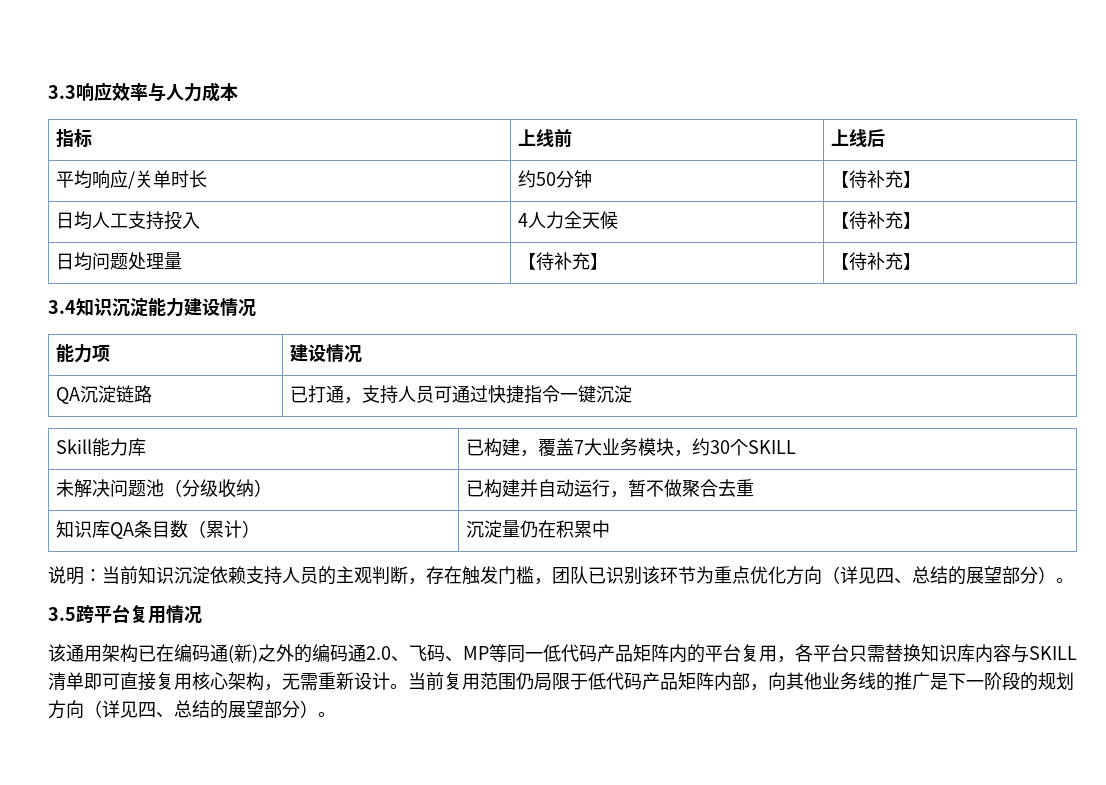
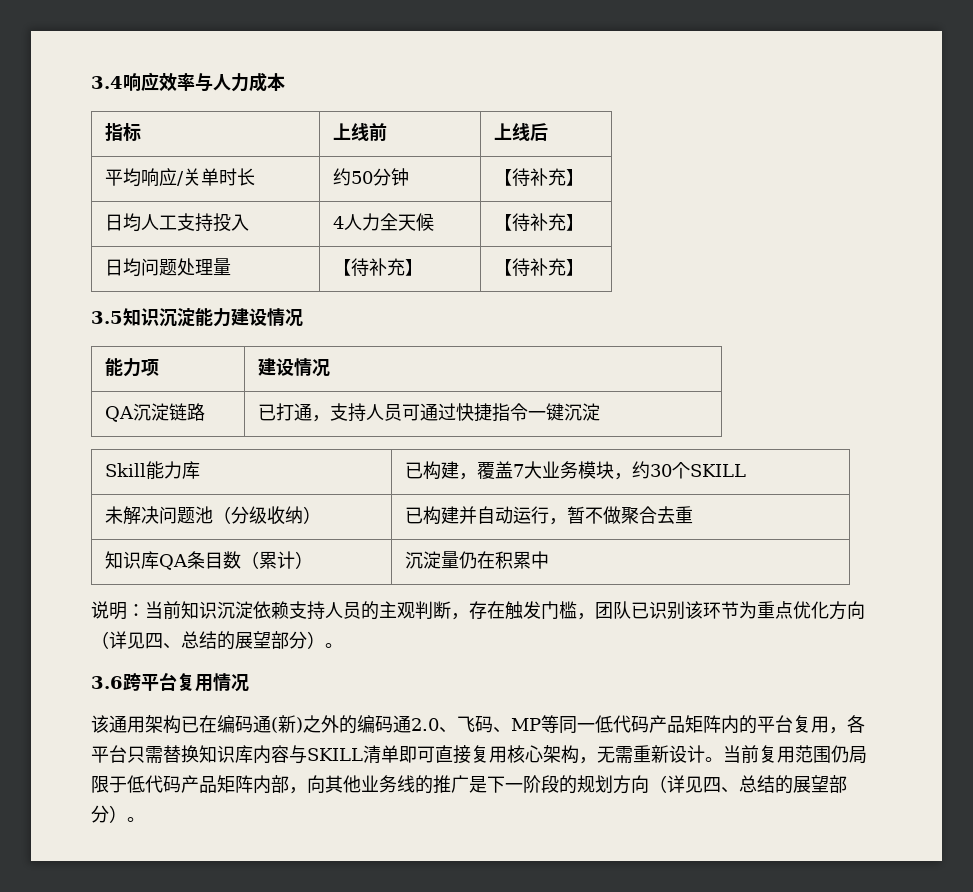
[48,85,76,99] 3.3 -> [91,76,123,89] 3.4
[48,300,76,314] 3.4 -> [91,311,123,324] 3.5
[48,607,76,621] 3.5 -> [91,676,123,689] 3.6

